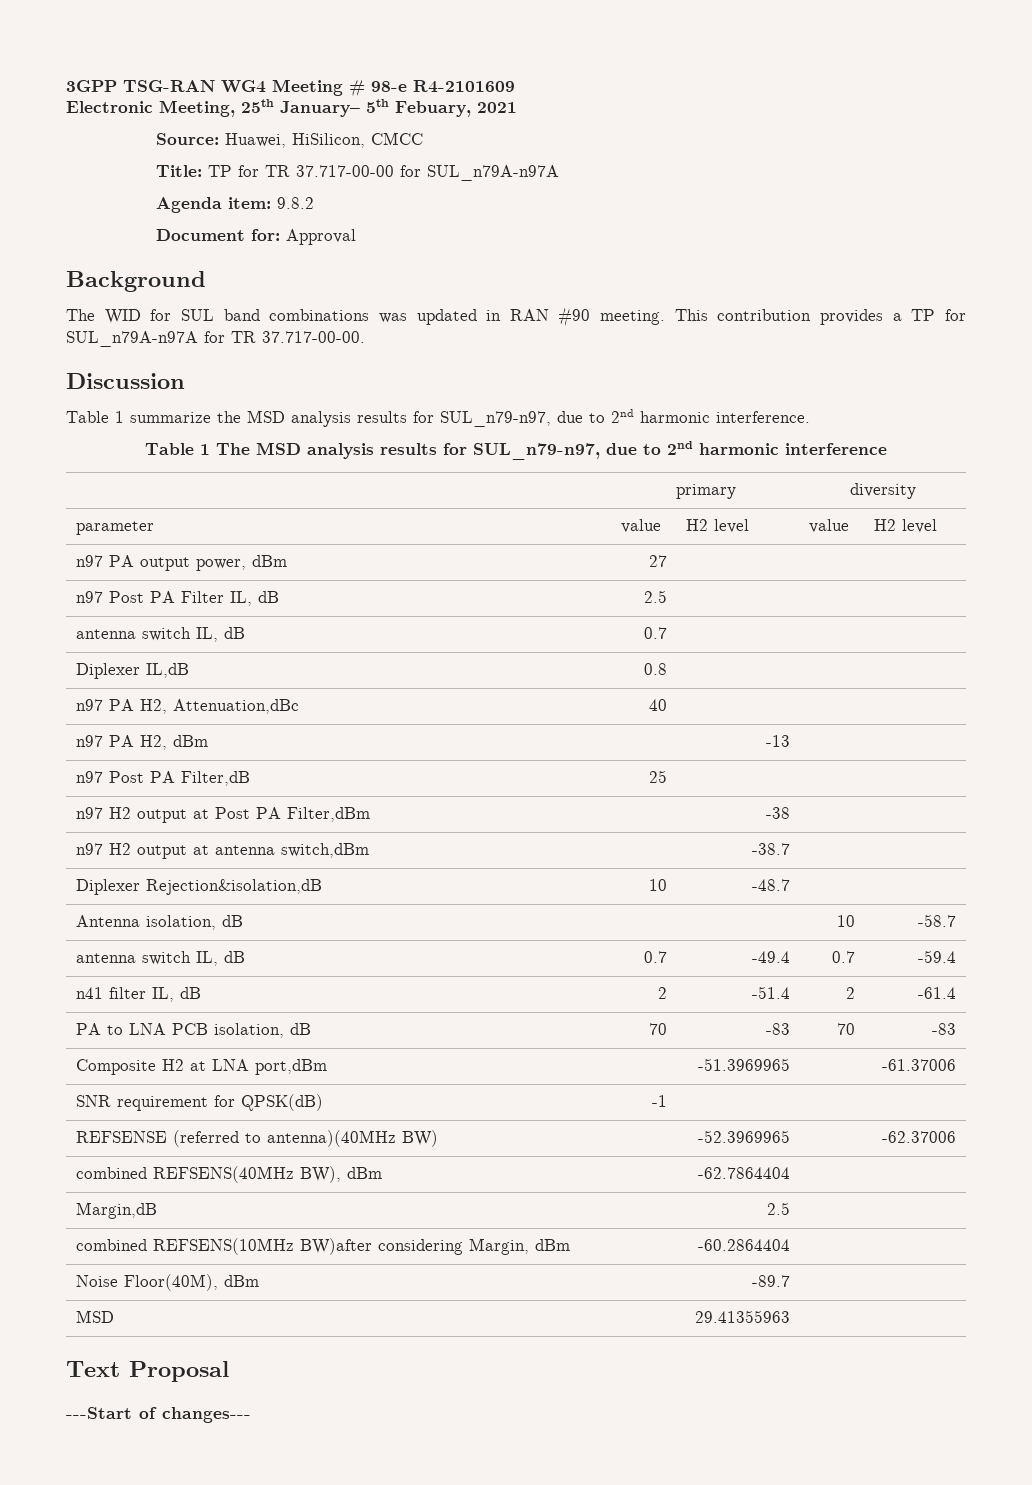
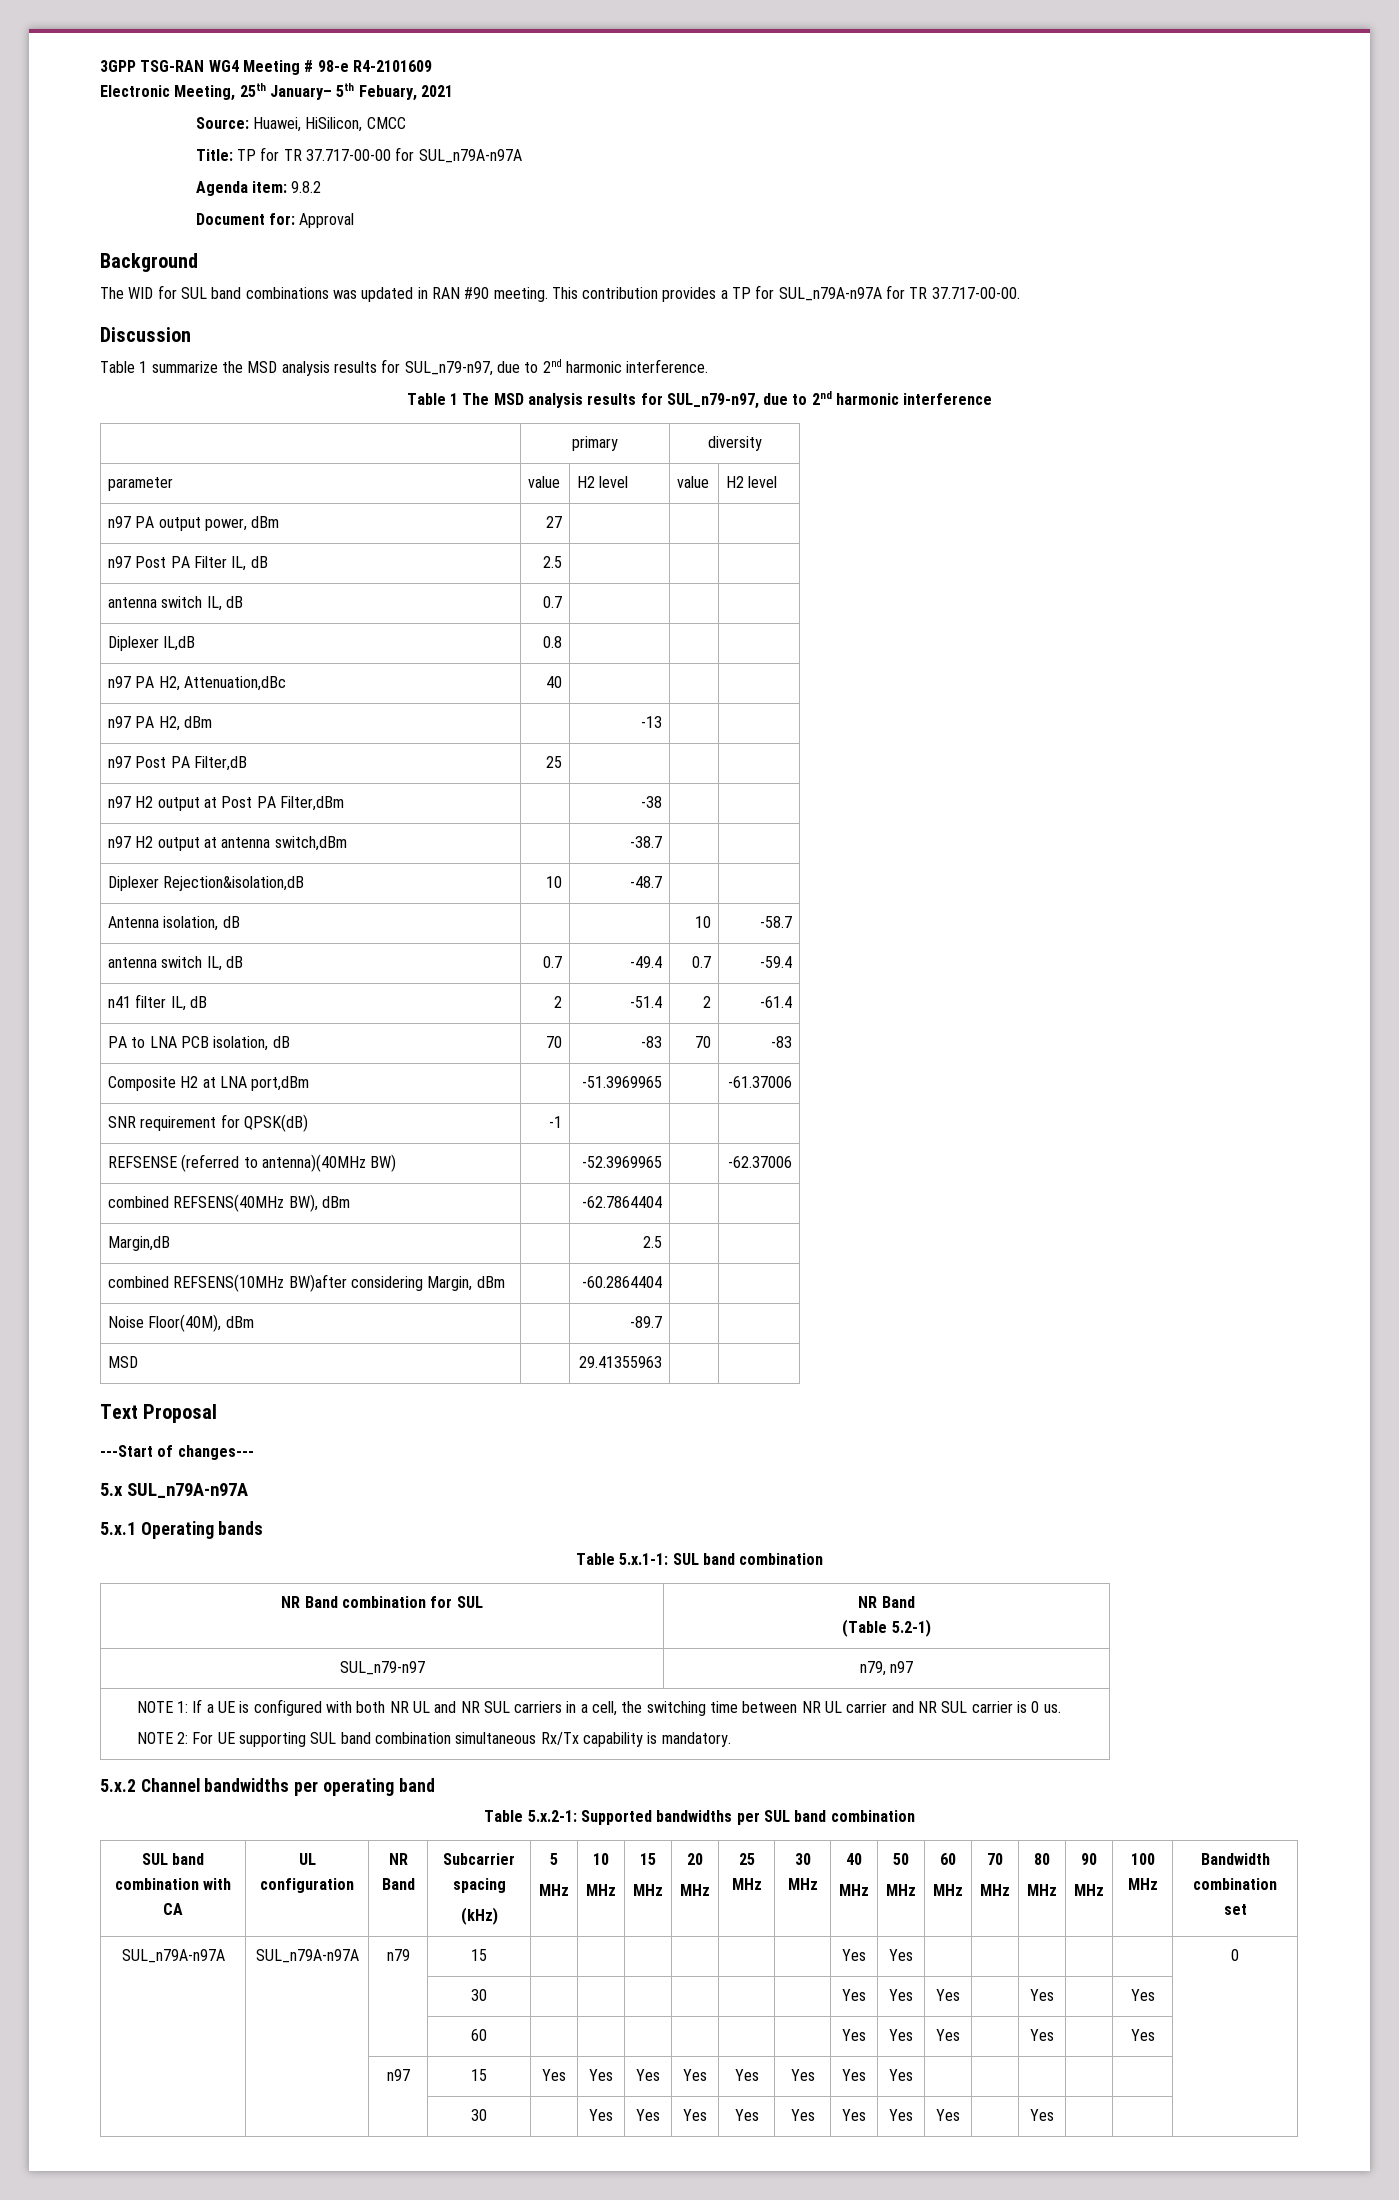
(251, 1415) none -> [100,1483,248,1498] [100,1521,264,1539] [575,1553,824,1565] [281,1596,483,1608] [858,1596,915,1608] [842,1619,931,1637] [339,1661,425,1675] [859,1661,914,1676] [136,1699,1061,1716] [136,1732,731,1747] [100,1778,435,1796] [484,1810,915,1825] [141,1853,205,1865] [114,1878,232,1890] [163,1903,183,1915] [298,1853,316,1865] [260,1878,354,1893] [388,1853,408,1865] [381,1878,415,1890] [442,1853,515,1865] [452,1878,506,1893] [460,1907,498,1925] [550,1853,558,1865] [539,1884,569,1896] [593,1853,609,1865] [586,1884,616,1896] [640,1853,656,1865] [633,1884,663,1896] [687,1853,703,1865] [680,1884,710,1896] [738,1853,755,1865] [731,1878,762,1890] [794,1853,811,1865] [787,1878,818,1890] [846,1853,862,1865] [839,1884,869,1896] [893,1853,909,1865] [886,1884,916,1896] [940,1853,956,1865] [933,1884,963,1896] [987,1853,1003,1865] [980,1884,1010,1896] [1034,1853,1050,1865] [1027,1884,1057,1896] [1081,1853,1097,1865] [1074,1884,1104,1896] [1130,1853,1155,1865] [1127,1878,1158,1890] [1200,1853,1270,1865] [1193,1878,1277,1890] [1223,1904,1247,1915] [121,1949,225,1963] [255,1949,359,1963] [386,1949,410,1961] [470,1949,487,1961] [842,1949,866,1961] [889,1949,913,1961] [1231,1949,1239,1961] [470,1989,487,2001] [842,1989,866,2001] [889,1989,913,2001] [936,1989,960,2001] [1030,1989,1054,2001] [1130,1989,1155,2001] [470,2029,487,2041] [842,2029,866,2041] [889,2029,913,2041] [936,2029,960,2041] [1030,2029,1054,2041] [1130,2029,1155,2041] [386,2069,410,2081] [470,2069,487,2081] [542,2069,566,2081] [589,2069,613,2081] [636,2069,660,2081] [683,2069,707,2081] [734,2069,759,2081] [790,2069,815,2081] [842,2069,866,2081] [889,2069,913,2081] [470,2109,487,2121] [589,2109,613,2121] [636,2109,660,2121] [683,2109,707,2121] [734,2109,759,2121] [790,2109,815,2121] [842,2109,866,2121] [889,2109,913,2121] [936,2109,960,2121] [1030,2109,1054,2121] // 5.x SUL_n79A-n97A // 5.x.1 Operating bands // Table 5.x.1-1: SUL band combination // NR Band combination for SUL | NR Band // (Table 5.2-1) // SUL_n79-n97 | n79, n97 // NOTE 1: If a UE is configured with both NR UL and NR SUL carriers in a cell, the switching time between NR UL carrier and NR SUL carrier is 0 us. // NOTE 2: For UE supporting SUL band combination simultaneous Rx/Tx capability is mandatory. // 5.x.2 Channel bandwidths per operating band // Table 5.x.2-1: Supported bandwidths per SUL band combination // SUL band combination with CA | UL configuration | NR Band | Subcarrier spacing // (kHz) | 5 // MHz | 10 // MHz | 15 // MHz | 20 // MHz | 25 MHz | 30 MHz | 40 // MHz | 50 // MHz | 60 // MHz | 70 // MHz | 80 // MHz | 90 // MHz | 100 MHz | Bandwidth combination set // SUL_n79A-n97A | SUL_n79A-n97A | n79 | 15 | | | | | | | Yes | Yes | | | | | | 0 // | | | 30 | | | | | | | Yes | Yes | Yes | | Yes | | Yes | // | | | 60 | | | | | | | Yes | Yes | Yes | | Yes | | Yes | // | | n97 | 15 | Yes | Yes | Yes | Yes | Yes | Yes | Yes | Yes | | | | | | // | | | 30 | | Yes | Yes | Yes | Yes | Yes | Yes | Yes | Yes | | Yes | | |

